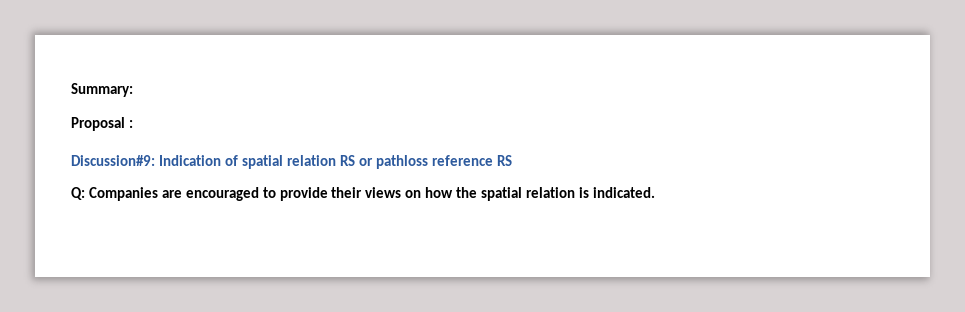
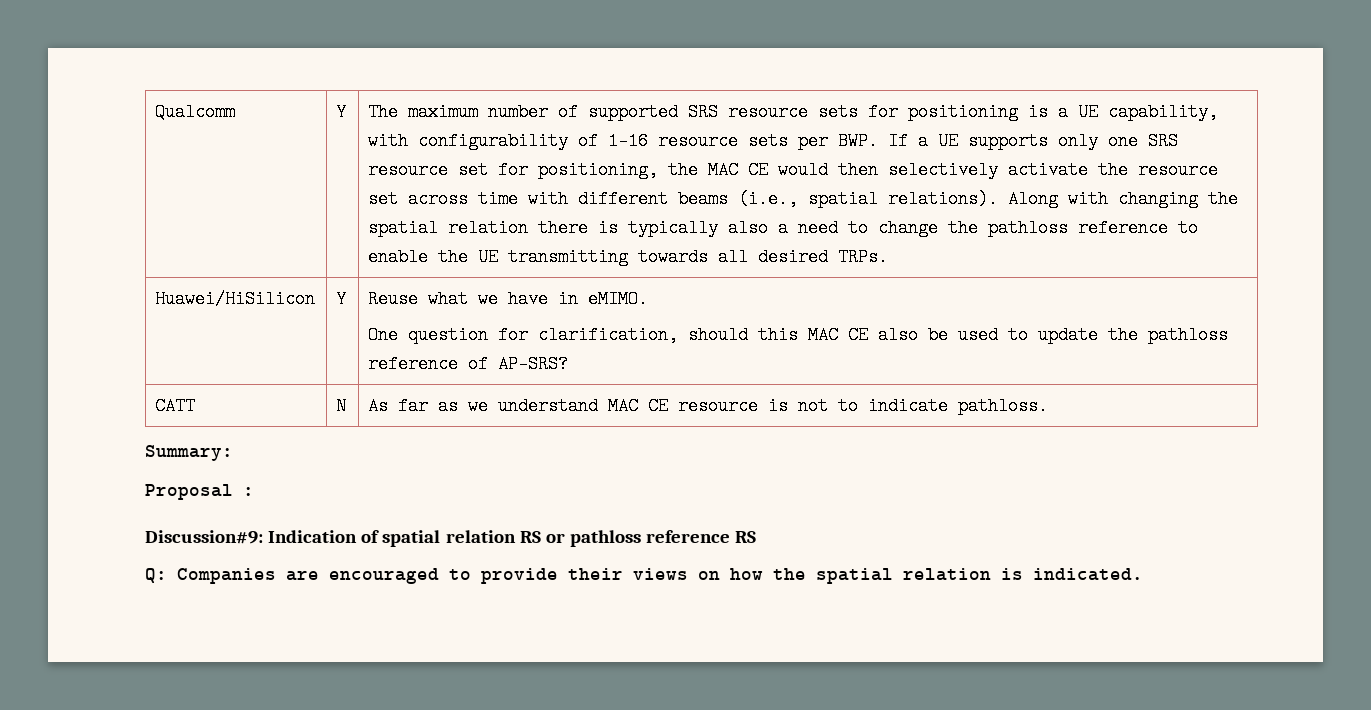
(71, 90) none -> [155,103,236,121] [336,103,347,121] [368,103,1219,121] [368,132,1179,150] [368,161,1219,179] [368,190,1239,208] [368,219,1199,237] [368,248,889,266] [155,290,316,308] [336,290,347,308] [368,290,649,308] [368,326,1229,344] [368,355,569,373] [155,397,196,415] [336,397,347,415] [368,397,1049,415] Qualcomm | Y | The maximum number of supported SRS resource sets for positioning is a UE capability, with configurability of 1-16 resource sets per BWP. If a UE supports only one SRS resource set for positioning, the MAC CE would then selectively activate the resource set across time with different beams (i.e., spatial relations). Along with changing the spatial relation there is typically also a need to change the pathloss reference to enable the UE transmitting towards all desired TRPs. // Huawei/HiSilicon | Y | Reuse what we have in eMIMO. // One question for clarification, should this MAC CE also be used to update the pathloss reference of AP-SRS? // CATT | N | As far as we understand MAC CE resource is not to indicate pathloss. //

